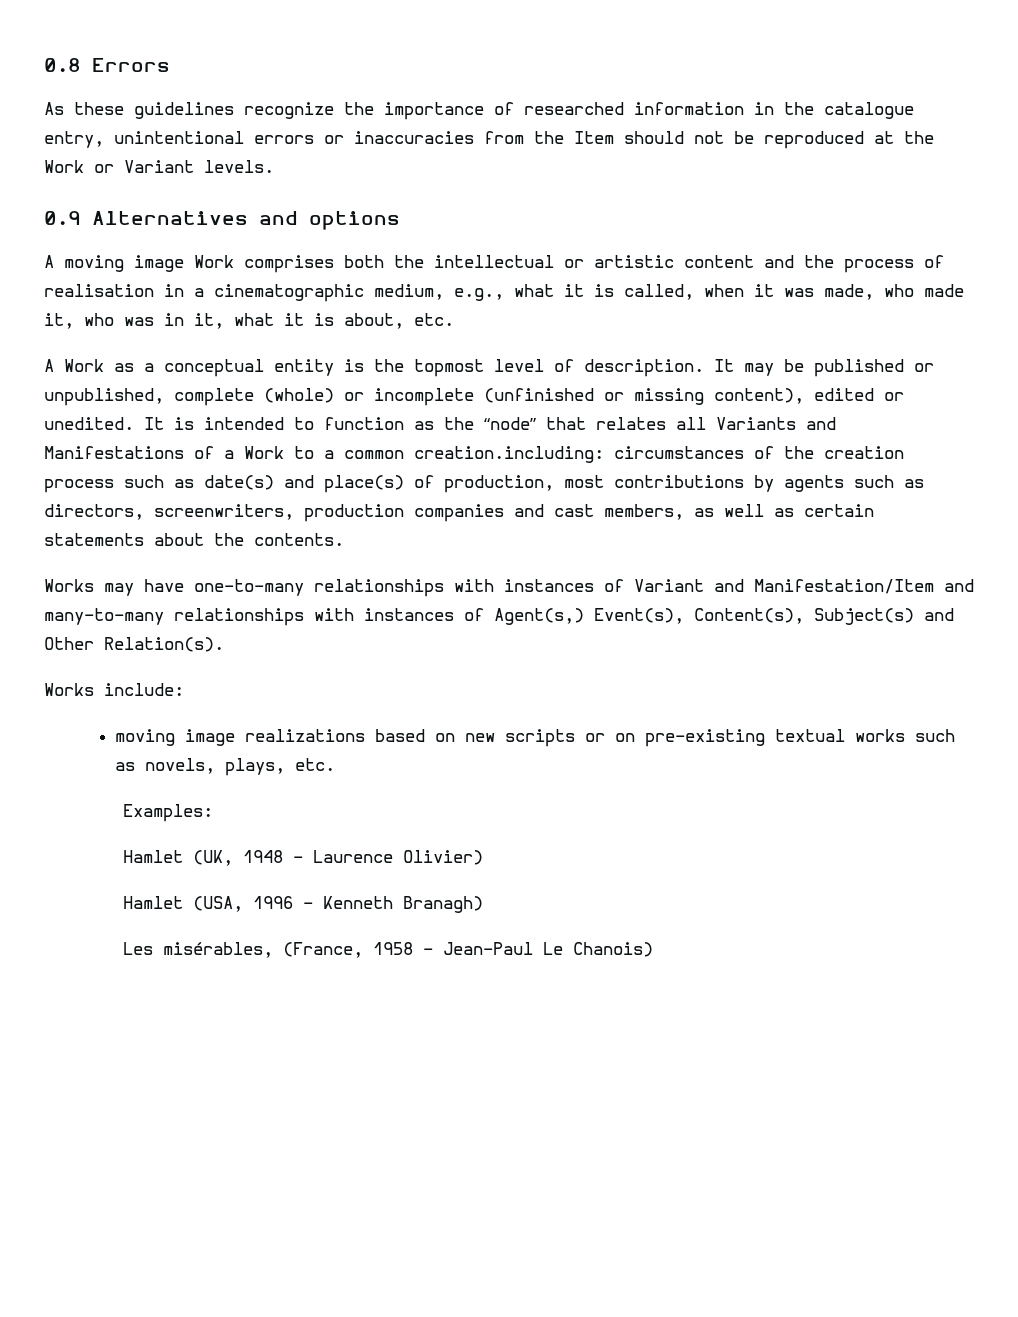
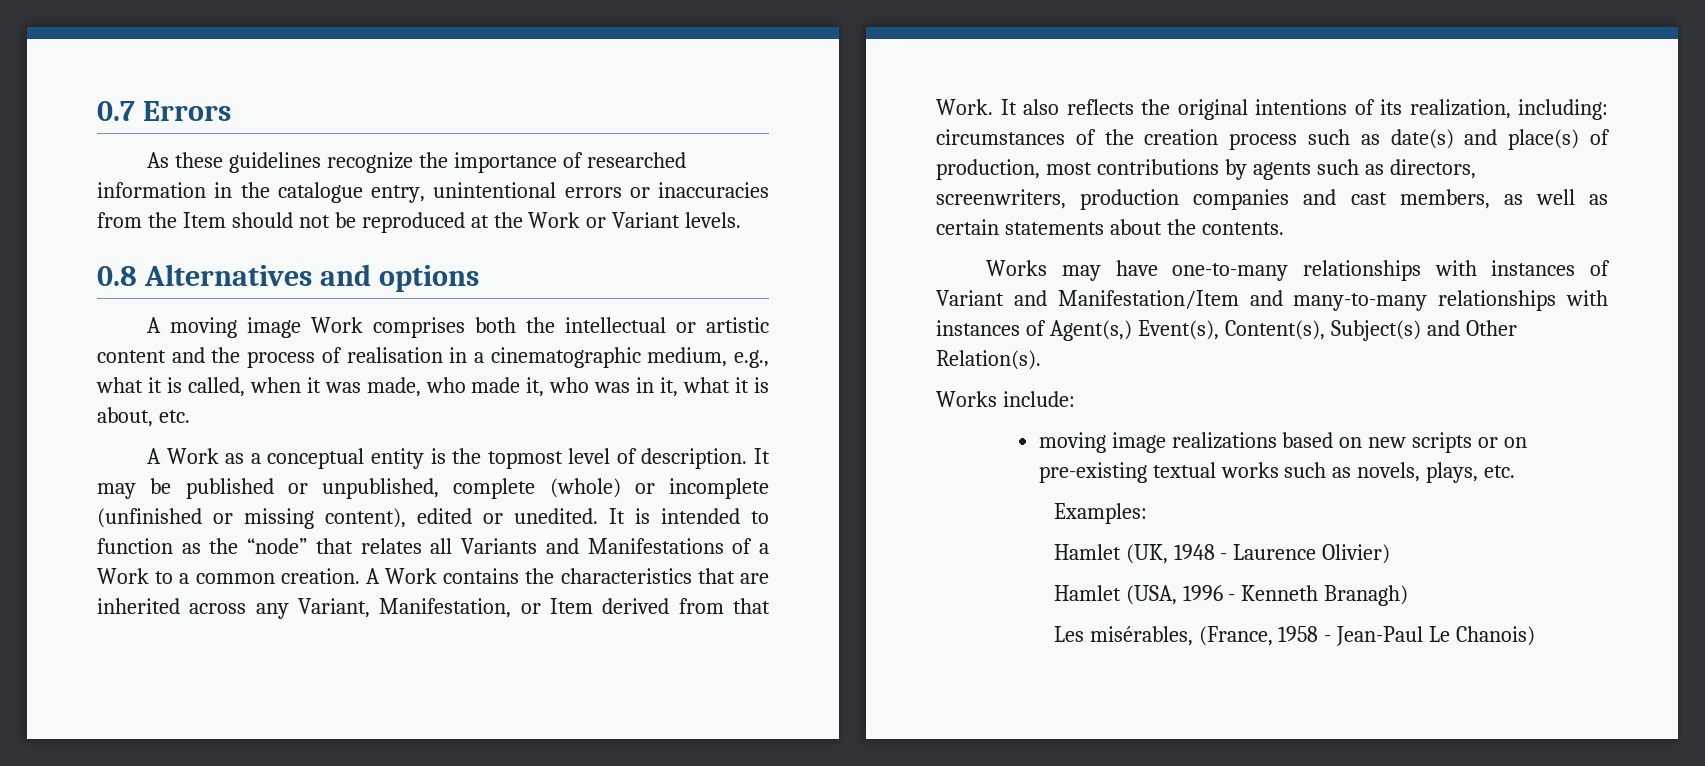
[44,58,81,72] 0.8 -> [97,101,135,121] 0.7
[44,211,81,225] 0.9 -> [97,266,137,286] 0.8
[414,446,604,463] creation.including: -> [280,568,769,584] [97,598,770,619] [936,99,1608,120] creation. A Work contains the characteristics that are inherited across any Variant, Manifestation, or Item derived from that Work. It also reflects the original intentions of its realization, including:

